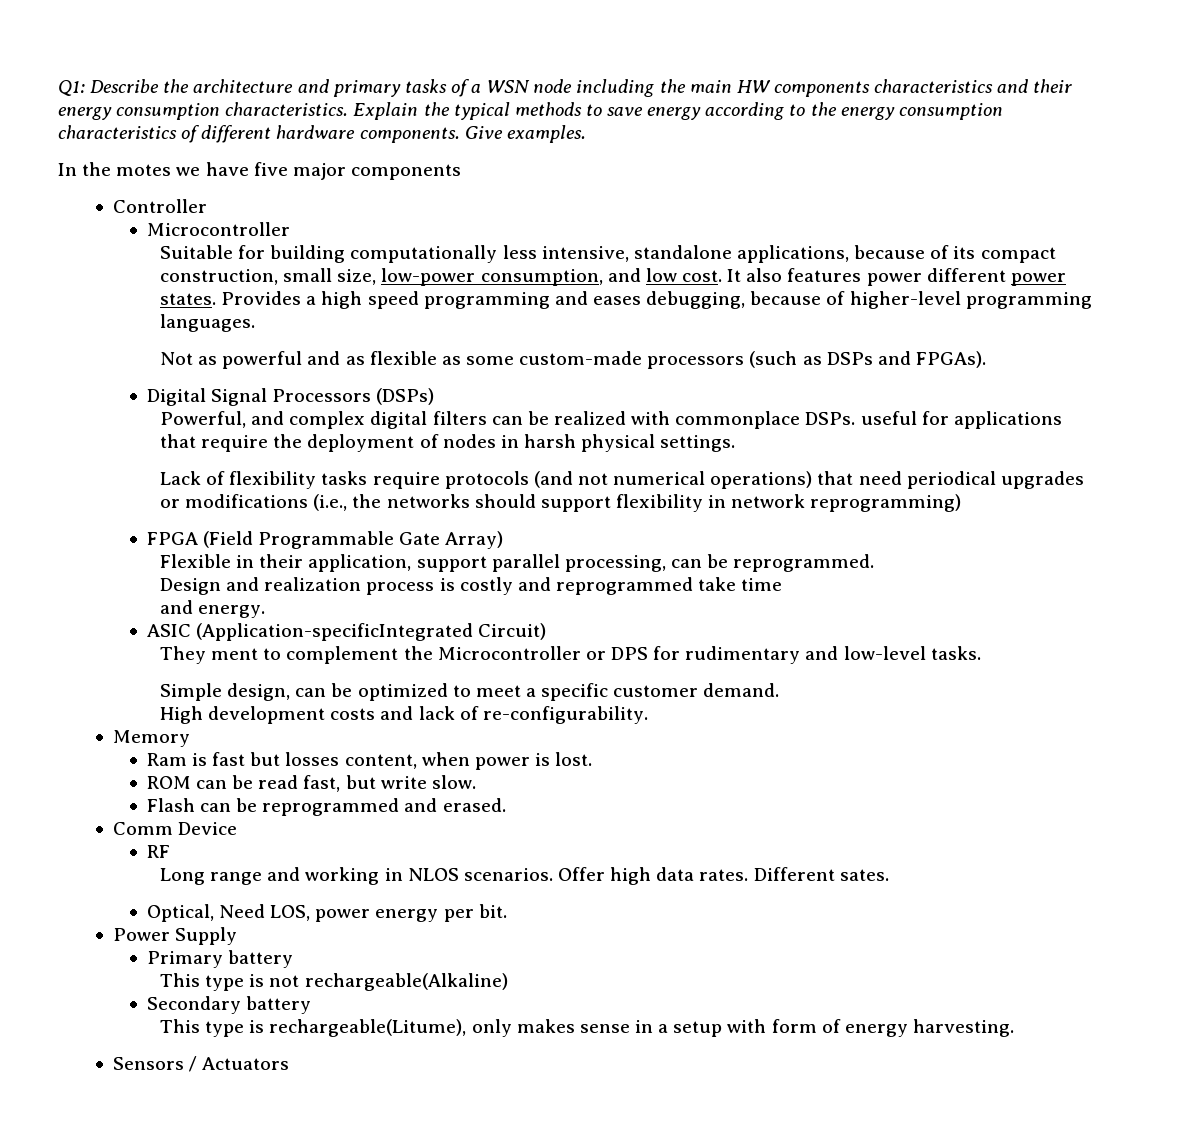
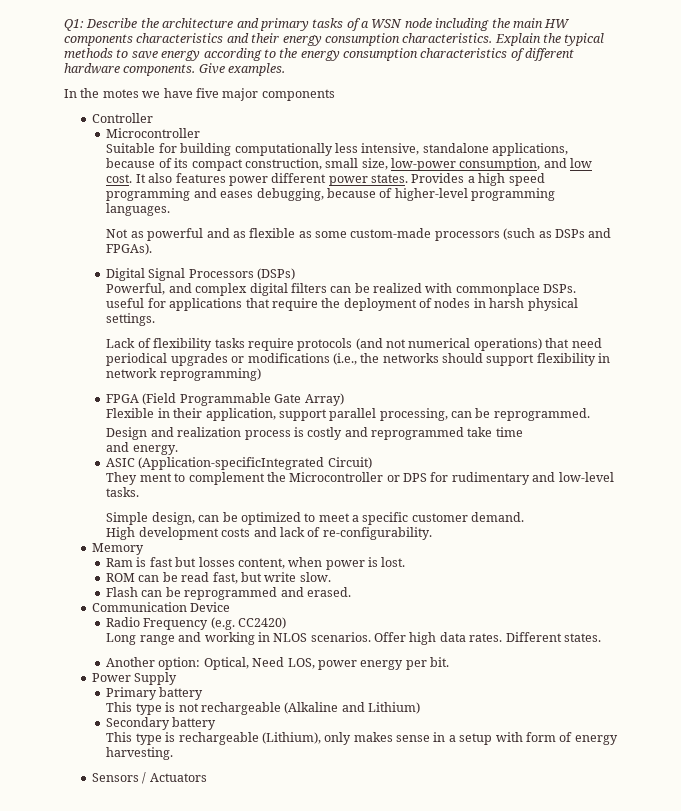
[112,822,173,835] Comm -> [91,602,187,612] Communication
[146,845,170,858] RF -> [106,617,287,630] Radio Frequency (e.g. CC2420)
[839,869,889,881] sates. // -> [563,633,601,642] [106,657,201,670] states. // Another option:
[304,973,508,991] rechargeable(Alkaline) -> [200,702,421,715] rechargeable (Alkaline and Lithium)
[269,1019,467,1037] rechargeable(Litume), -> [178,732,321,745] rechargeable (Lithium),

